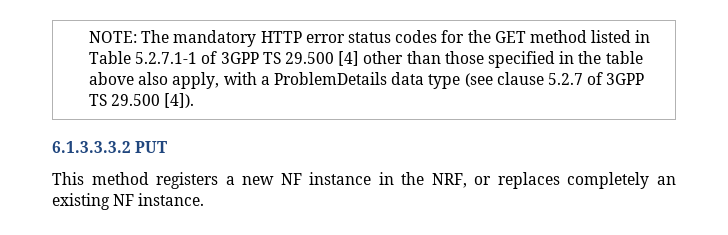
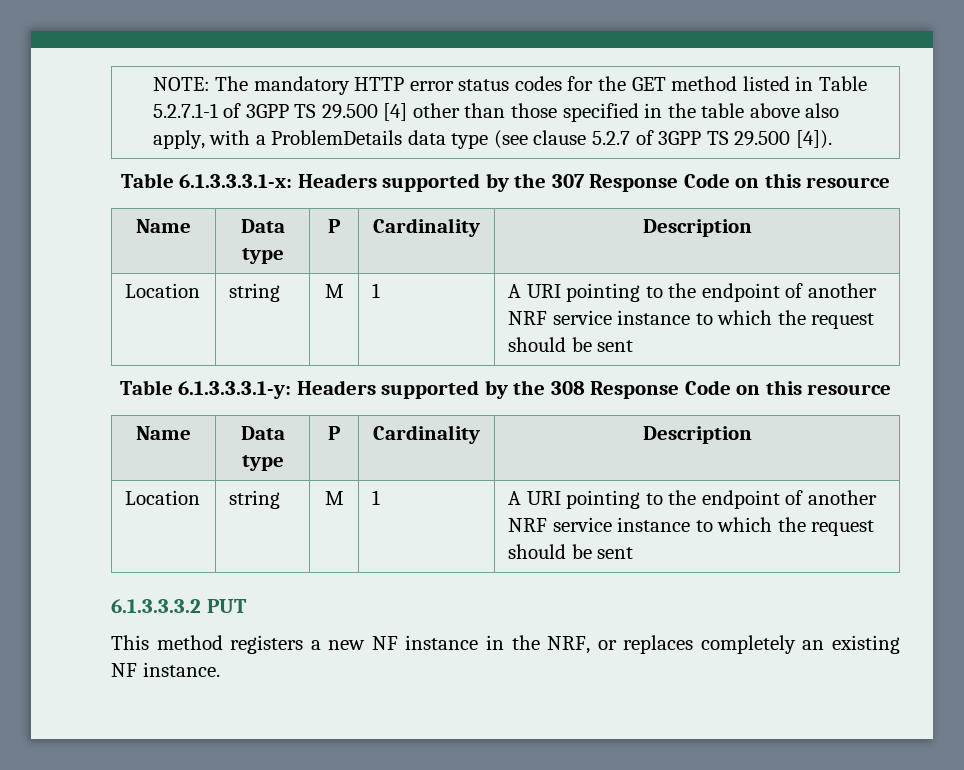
(195, 100) none -> [120,173,891,192] [136,219,191,233] [240,219,285,233] [241,248,284,264] [328,219,341,233] [373,218,480,237] [642,219,752,237] [125,283,201,298] [229,283,281,302] [324,284,344,298] [372,283,381,298] [508,283,877,302] [508,310,875,329] [508,337,634,352] [119,380,892,399] [136,426,191,440] [240,426,285,440] [241,455,284,471] [328,426,341,440] [373,425,480,444] [642,426,752,444] [125,490,201,505] [229,490,281,509] [324,491,344,505] [372,490,381,505] [508,490,877,509] [508,517,875,536] [508,544,634,559] // Table 6.1.3.3.3.1-x: Headers supported by the 307 Response Code on this resource // Name | Data type | P | Cardinality | Description // Location | string | M | 1 | A URI pointing to the endpoint of another NRF service instance to which the request should be sent // Table 6.1.3.3.3.1-y: Headers supported by the 308 Response Code on this resource // Name | Data type | P | Cardinality | Description // Location | string | M | 1 | A URI pointing to the endpoint of another NRF service instance to which the request should be sent

